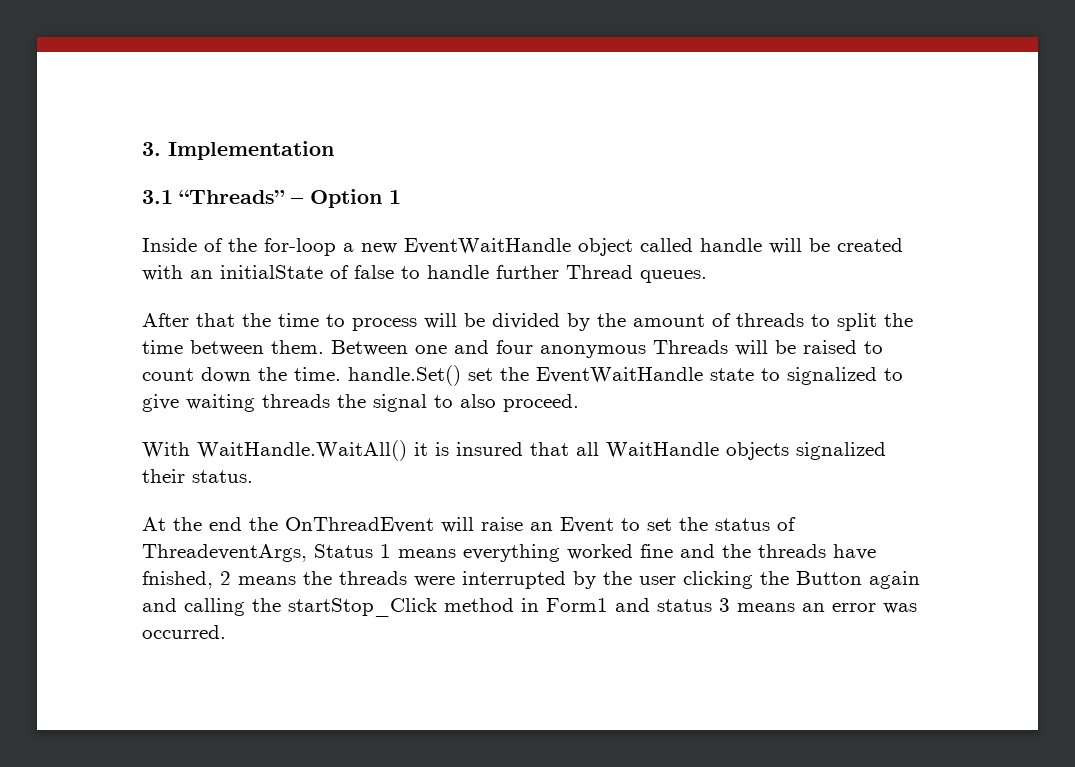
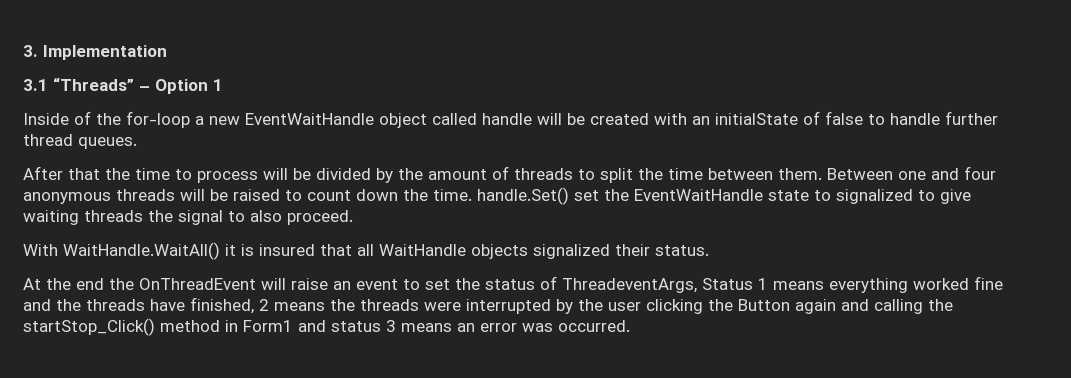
[566,265,633,279] Thread -> [23,134,73,146] thread
[653,340,728,354] Threads -> [116,189,175,201] threads
[560,517,614,533] Event -> [356,279,398,290] event
[142,571,213,589] fnished, -> [190,297,254,314] finished,
[288,598,437,617] startStop_Click -> [23,318,155,336] startStop_Click()

